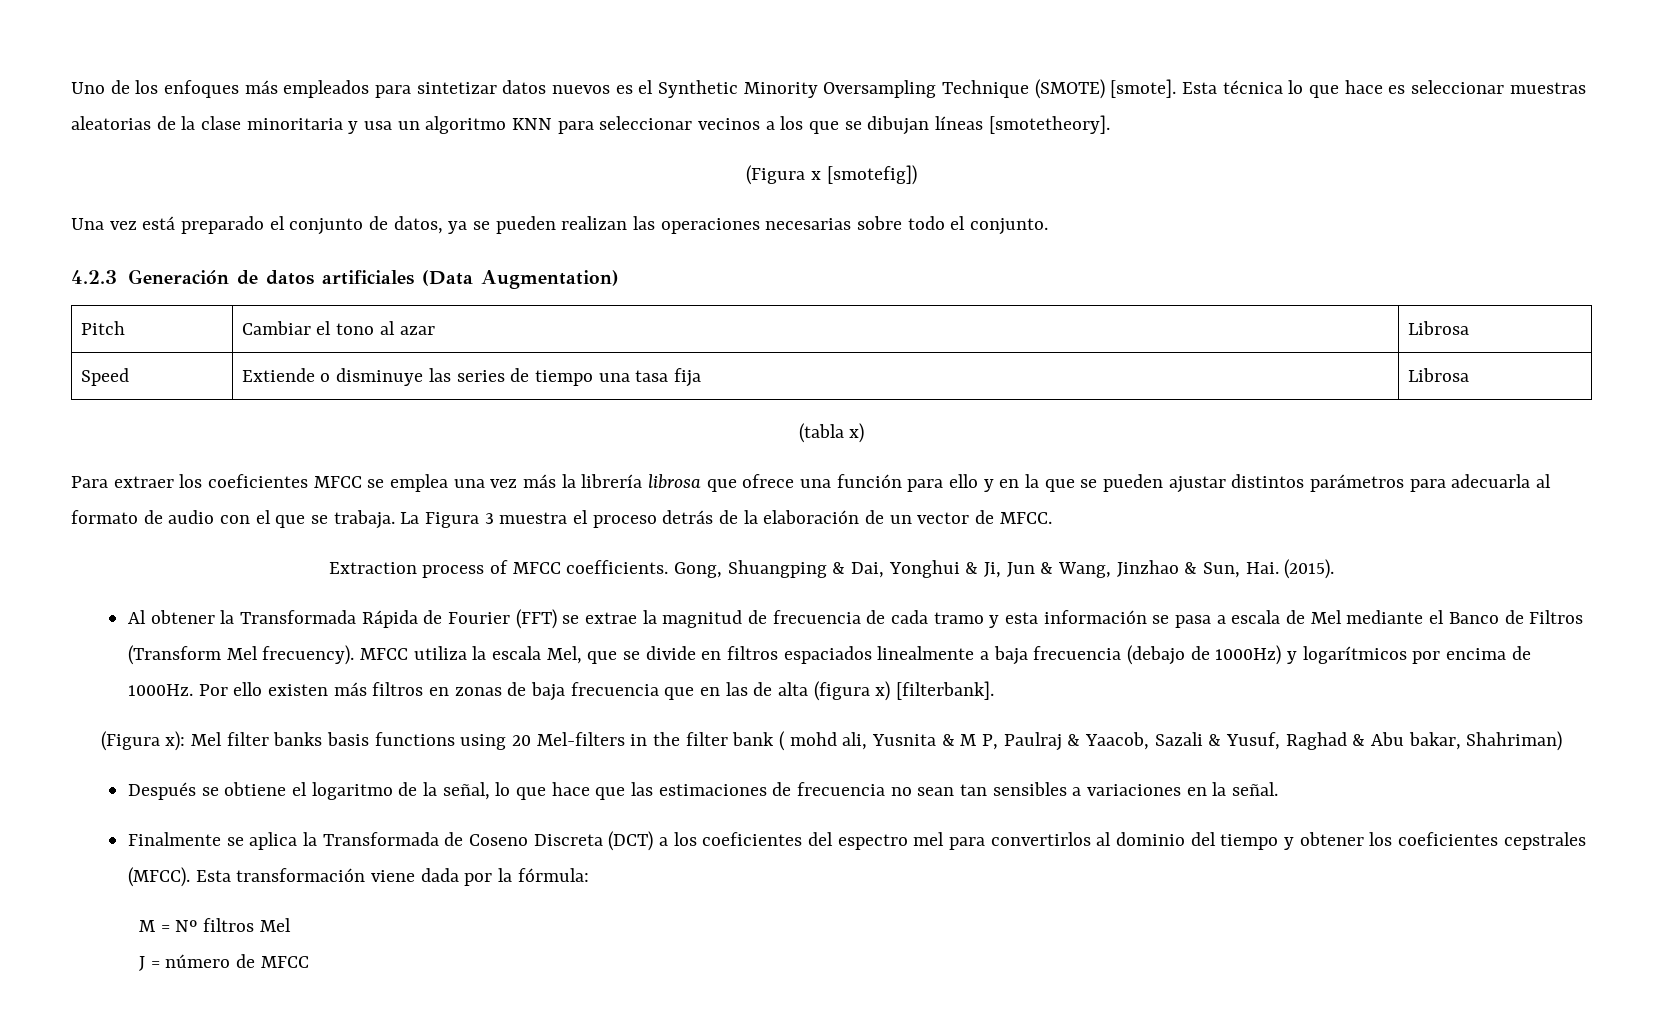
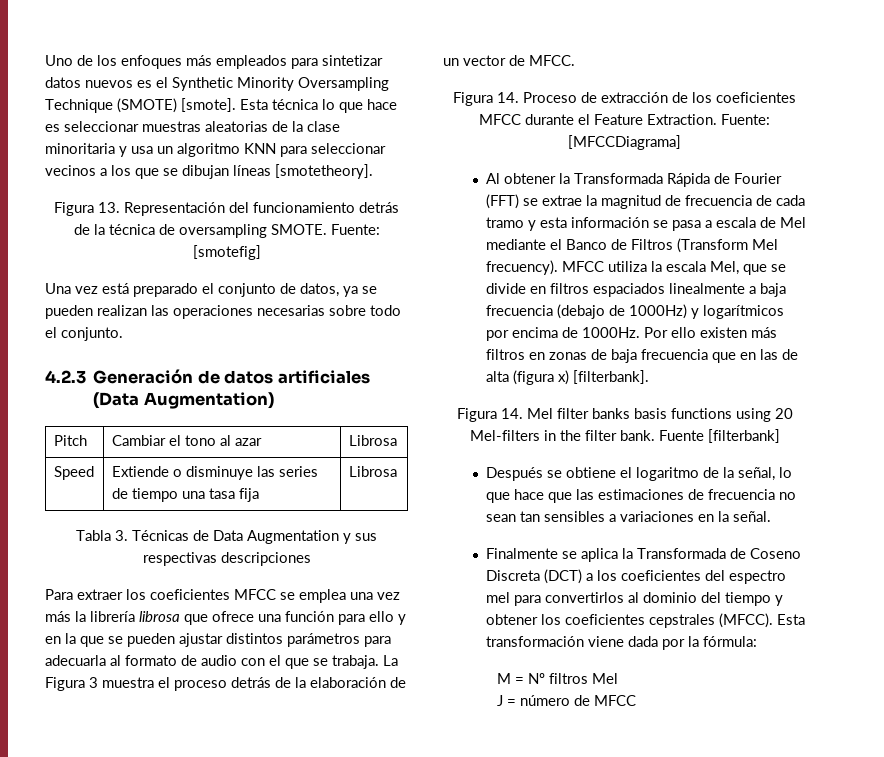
[746,165,917,185] (Figura x [smotefig]) -> [54,202,399,216] [73,224,380,238] [192,245,261,260] Figura 13. Representación del funcionamiento detrás de la técnica de oversampling SMOTE. Fuente: [smotefig]
[798,423,865,443] (tabla x) -> [76,530,377,544] [142,552,311,566] Tabla 3. Técnicas de Data Augmentation y sus respectivas descripciones
[328,559,1335,579] Extraction process of MFCC coefficients. Gong, Shuangping & Dai, Yonghui & Ji, Jun & Wang, Jinzhao & Sun, Hai. (2015). -> [453,92,796,106] [479,114,770,125] [568,135,681,150] Figura 14. Proceso de extracción de los coeficientes MFCC durante el Feature Extraction. Fuente: [MFCCDiagrama]
[100,731,186,751] (Figura x): -> [456,408,523,422] Figura 14.
[732,731,1563,751] bank ( mohd ali, Yusnita & M P, Paulraj & Yaacob, Sazali & Yusuf, Raghad & Abu bakar, Shahriman) -> [619,429,780,443] bank. Fuente [filterbank]

